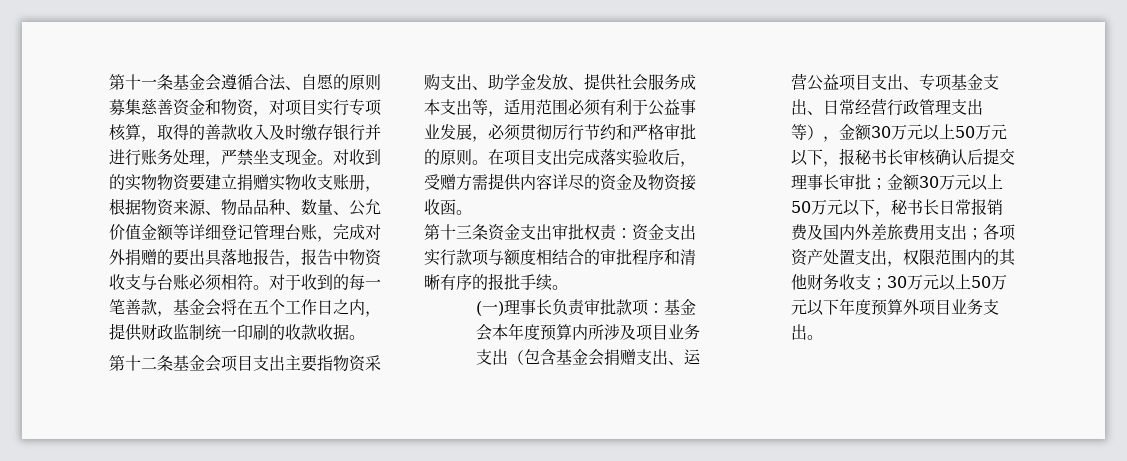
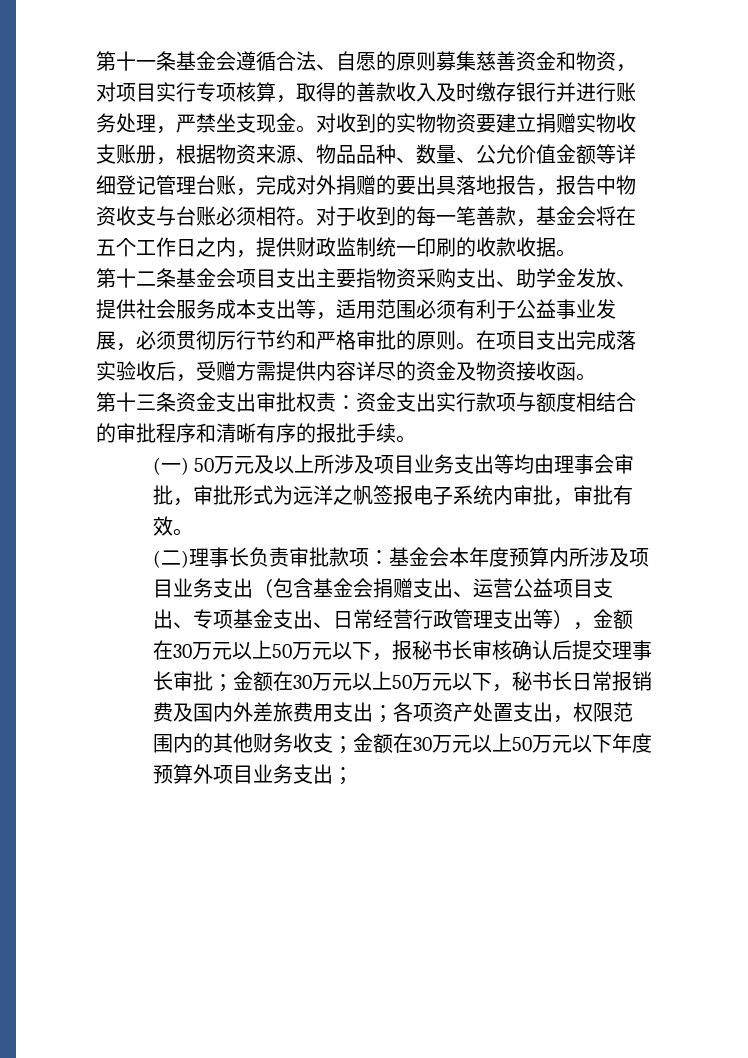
(504, 308) none -> [193,454,634,474] [152,485,633,506] [152,516,193,536] [152,550,189,568] 50万元及以上所涉及项目业务支出等均由理事会审批，审批形式为远洋之帆签报电子系统内审批，审批有效。 // (二)
(872, 132) none -> [152,640,173,660] 在
(920, 182) none -> [272,671,293,691] 在
(887, 284) none -> [352,733,413,753] 金额在
[806,335,823,340] 。 -> [332,767,353,785] ；

